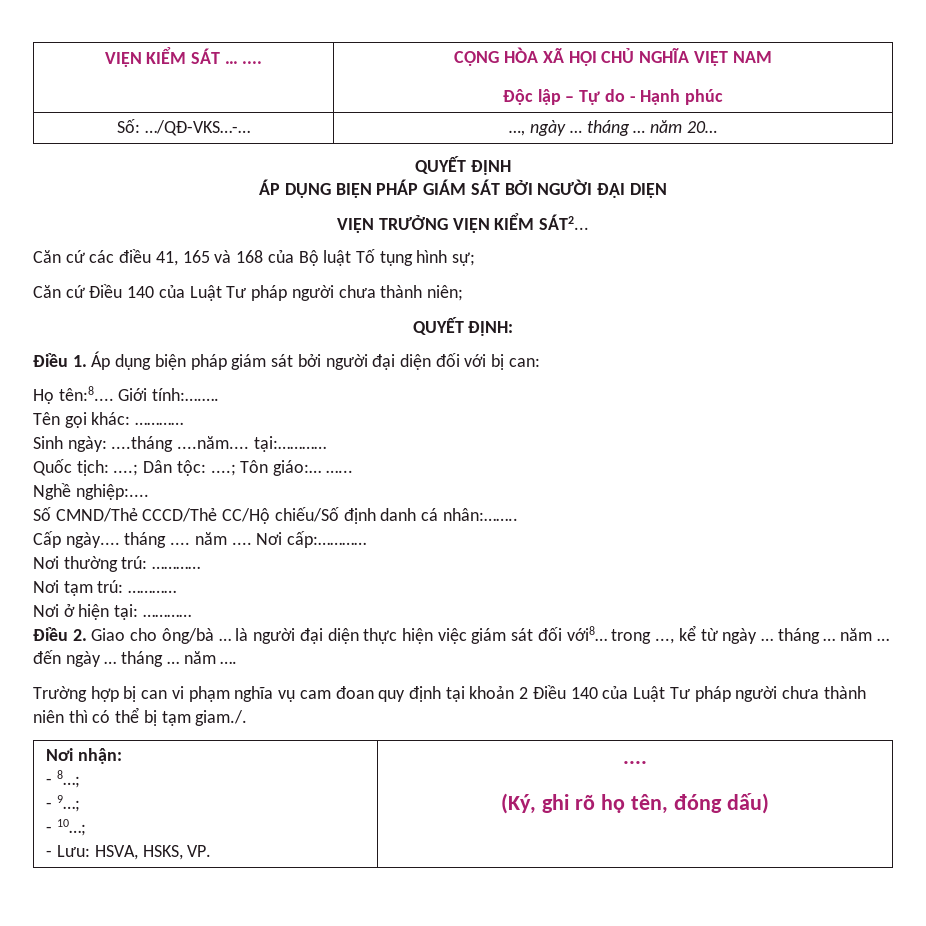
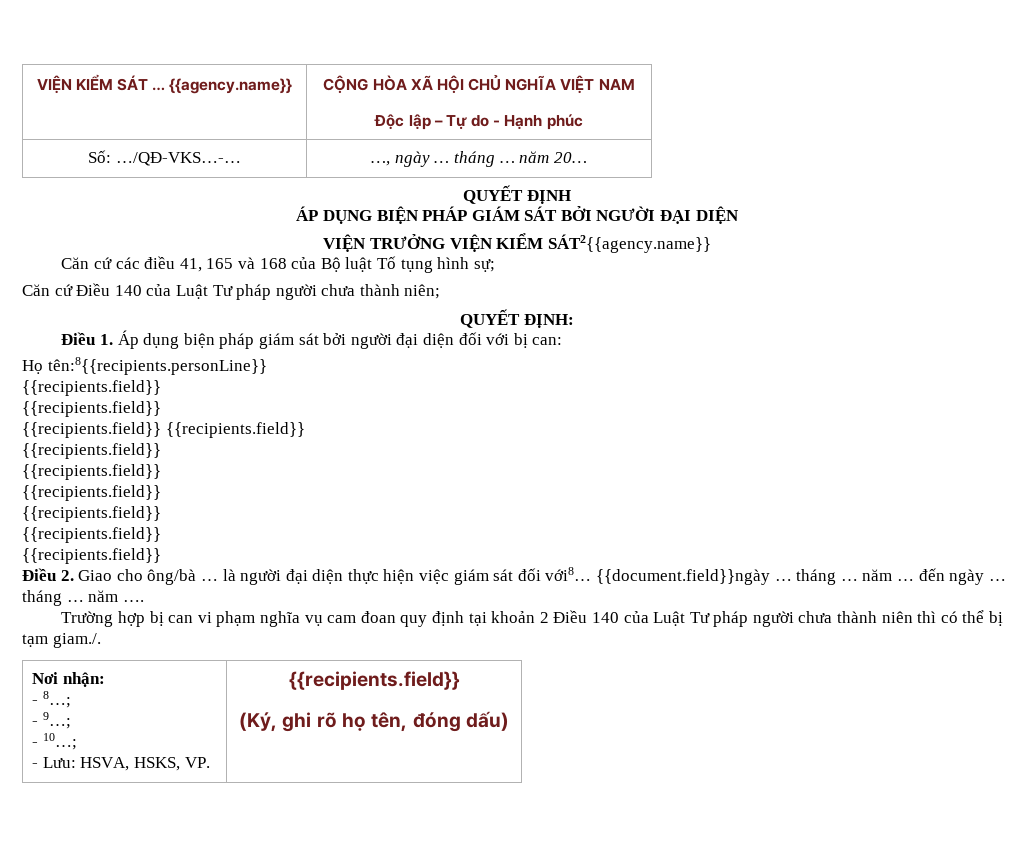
[242,61,263,64] .... -> [169,78,293,94] {{agency.name}}
[538,214,589,230] SÁT2... -> [547,234,711,253] SÁT2{{agency.name}}
[58,386,220,401] [33,412,184,428] [33,436,326,452] [33,459,353,476] [33,483,149,500] [33,507,518,524] [33,531,367,548] [33,556,201,572] [33,580,177,596] [33,604,191,620] tên:8.... Giới tính:….…. // Tên gọi khác: ………… // Sinh ngày: ....tháng ....năm.... tại:………… // Quốc tịch: ....; Dân tộc: ....; Tôn giáo:… …... // Nghề nghiệp:.... // Số CMND/Thẻ CCCD/Thẻ CC/Hộ chiếu/Số định danh cá nhân:…….. // Cấp ngày.... tháng .... năm .... Nơi cấp:………… // Nơi thường trú: ………… // Nơi tạm trú: ………… // Nơi ở hiện tại: ………… -> [47,357,267,375] [22,380,161,396] [22,401,161,417] [22,422,305,438] [22,443,161,459] [22,464,161,480] [22,485,161,501] [22,506,161,522] [22,527,161,543] [22,548,161,564] tên:8{{recipients.personLine}} // {{recipients.field}} // {{recipients.field}} // {{recipients.field}} {{recipients.field}} // {{recipients.field}} // {{recipients.field}} // {{recipients.field}} // {{recipients.field}} // {{recipients.field}} // {{recipients.field}}
[611,625,758,644] trong ..., kể từ ngày -> [596,569,771,585] {{document.field}}ngày
[622,761,647,764] .... -> [288,671,460,690] {{recipients.field}}

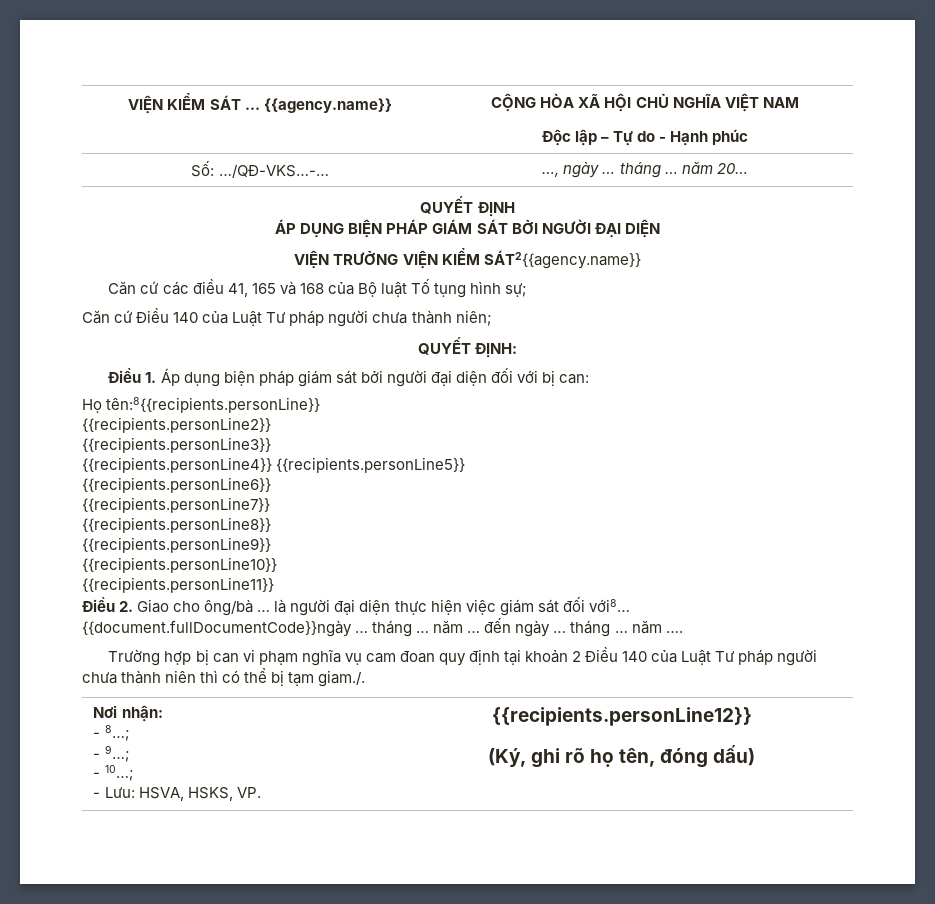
[22,380,161,396] [22,401,161,417] [22,422,305,438] [22,443,161,459] [22,464,161,480] [22,485,161,501] [22,506,161,522] [22,527,161,543] [22,548,161,564] {{recipients.field}} // {{recipients.field}} // {{recipients.field}} {{recipients.field}} // {{recipients.field}} // {{recipients.field}} // {{recipients.field}} // {{recipients.field}} // {{recipients.field}} // {{recipients.field}} -> [82,417,271,433] [82,437,271,453] [82,457,466,473] [82,477,271,493] [82,497,270,513] [82,517,271,533] [82,537,271,553] [82,557,277,573] [82,577,274,593] {{recipients.personLine2}} // {{recipients.personLine3}} // {{recipients.personLine4}} {{recipients.personLine5}} // {{recipients.personLine6}} // {{recipients.personLine7}} // {{recipients.personLine8}} // {{recipients.personLine9}} // {{recipients.personLine10}} // {{recipients.personLine11}}
[596,569,771,585] {{document.field}}ngày -> [82,620,352,637] {{document.fullDocumentCode}}ngày
[288,671,460,690] {{recipients.field}} -> [491,707,752,726] {{recipients.personLine12}}

